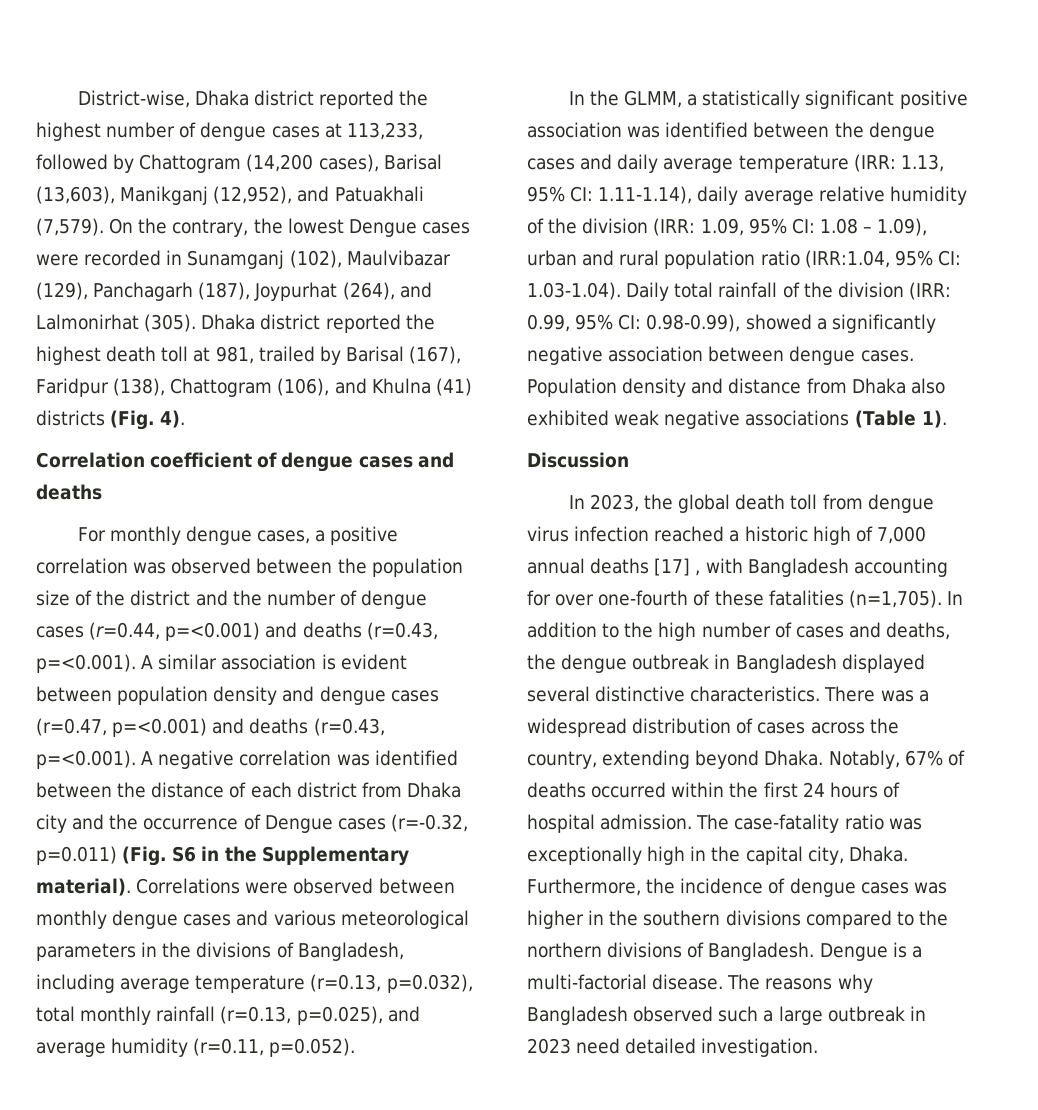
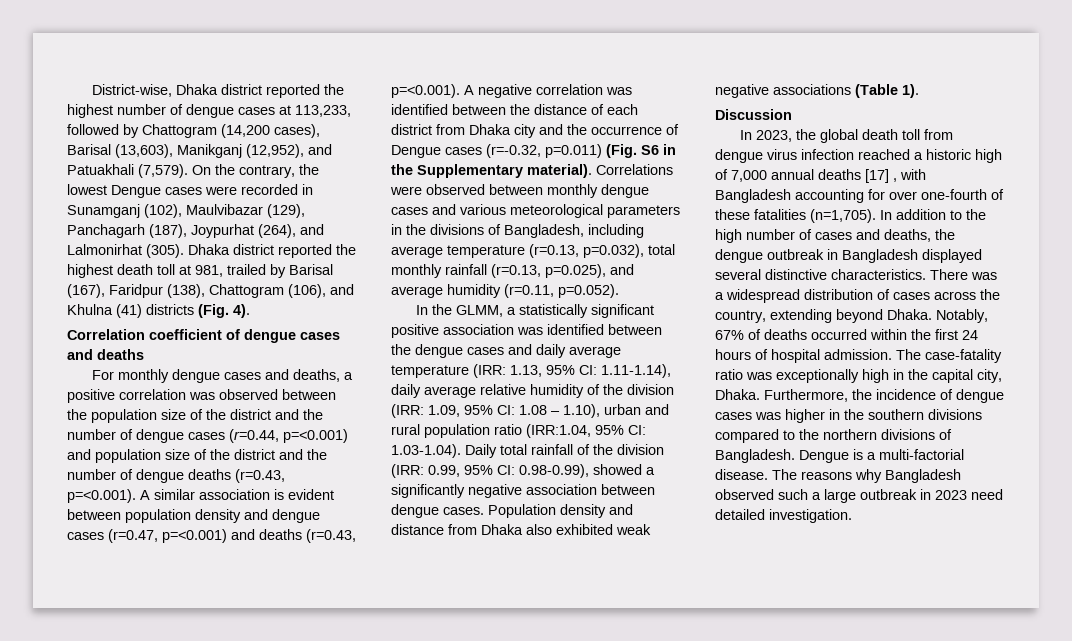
[257,530,311,544] cases, -> [224,369,341,382] cases and deaths,
(298, 630) none -> [95,449,327,463] [67,469,184,483] population size of the district and the number of dengue
[877,218,928,236] 1.09), -> [563,404,600,418] 1.10),

